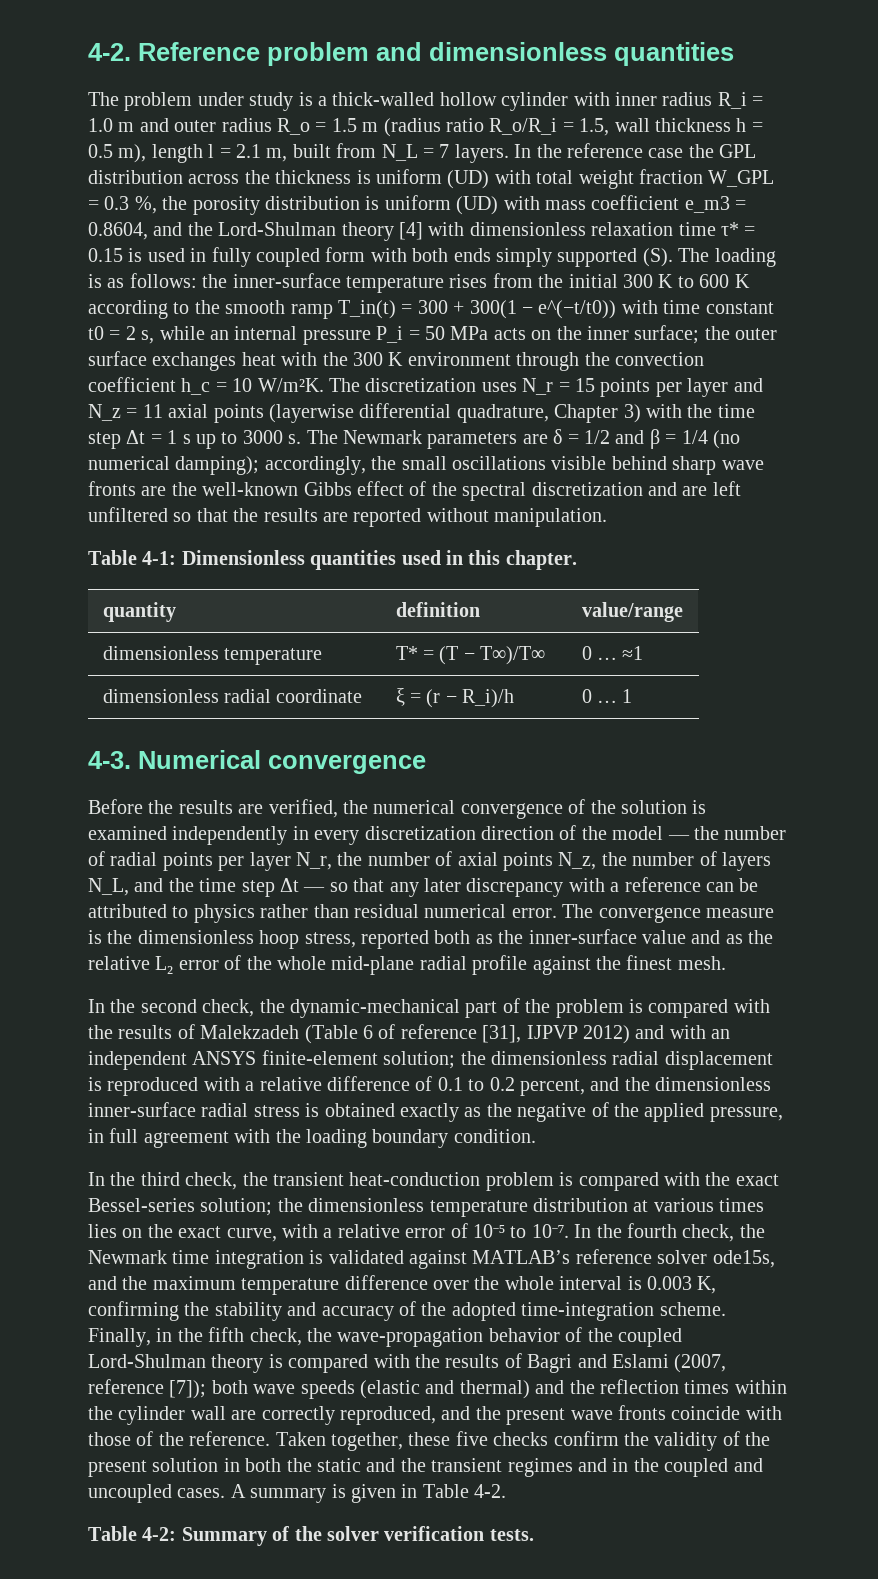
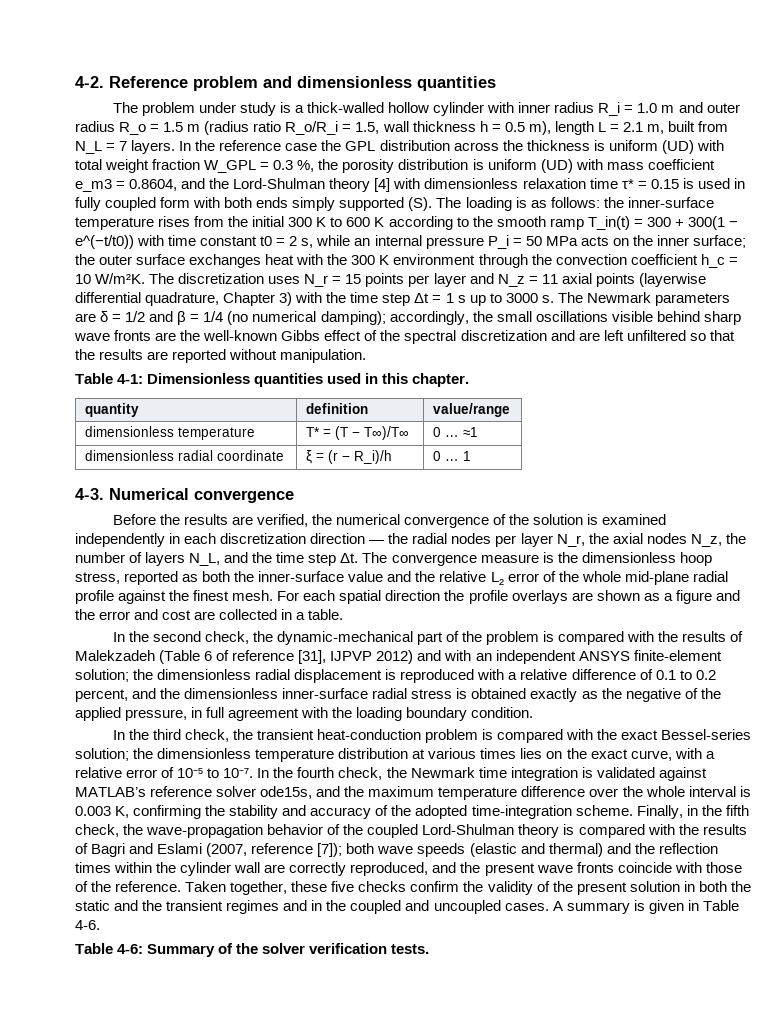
[208,144,215,158] l -> [597,122,606,132] L
[314,830,360,845] every -> [184,533,217,544] each
[559,825,787,840] [88,851,553,871] of the model — the number of radial points per layer N_r, the number of axial points -> [369,533,687,547] — the radial nodes per layer N_r, the axial nodes
[280,877,759,897] [88,904,557,923] Δt — so that any later discrepancy with a reference can be attributed to physics rather than residual numerical error. -> [340,553,359,563] Δt.
[434,930,493,944] both as -> [182,571,231,582] as both
[725,934,743,944] as -> (412, 576) none
(726, 963) none -> [277,590,740,604] [75,609,344,620] For each spatial direction the profile overlays are shown as a figure and the error and cost are collected in a table.
[474,1484,507,1498] [88,1526,177,1541] 4-2. // Table 4-2: -> [75,920,100,930] [75,943,144,954] 4-6. // Table 4-6:

